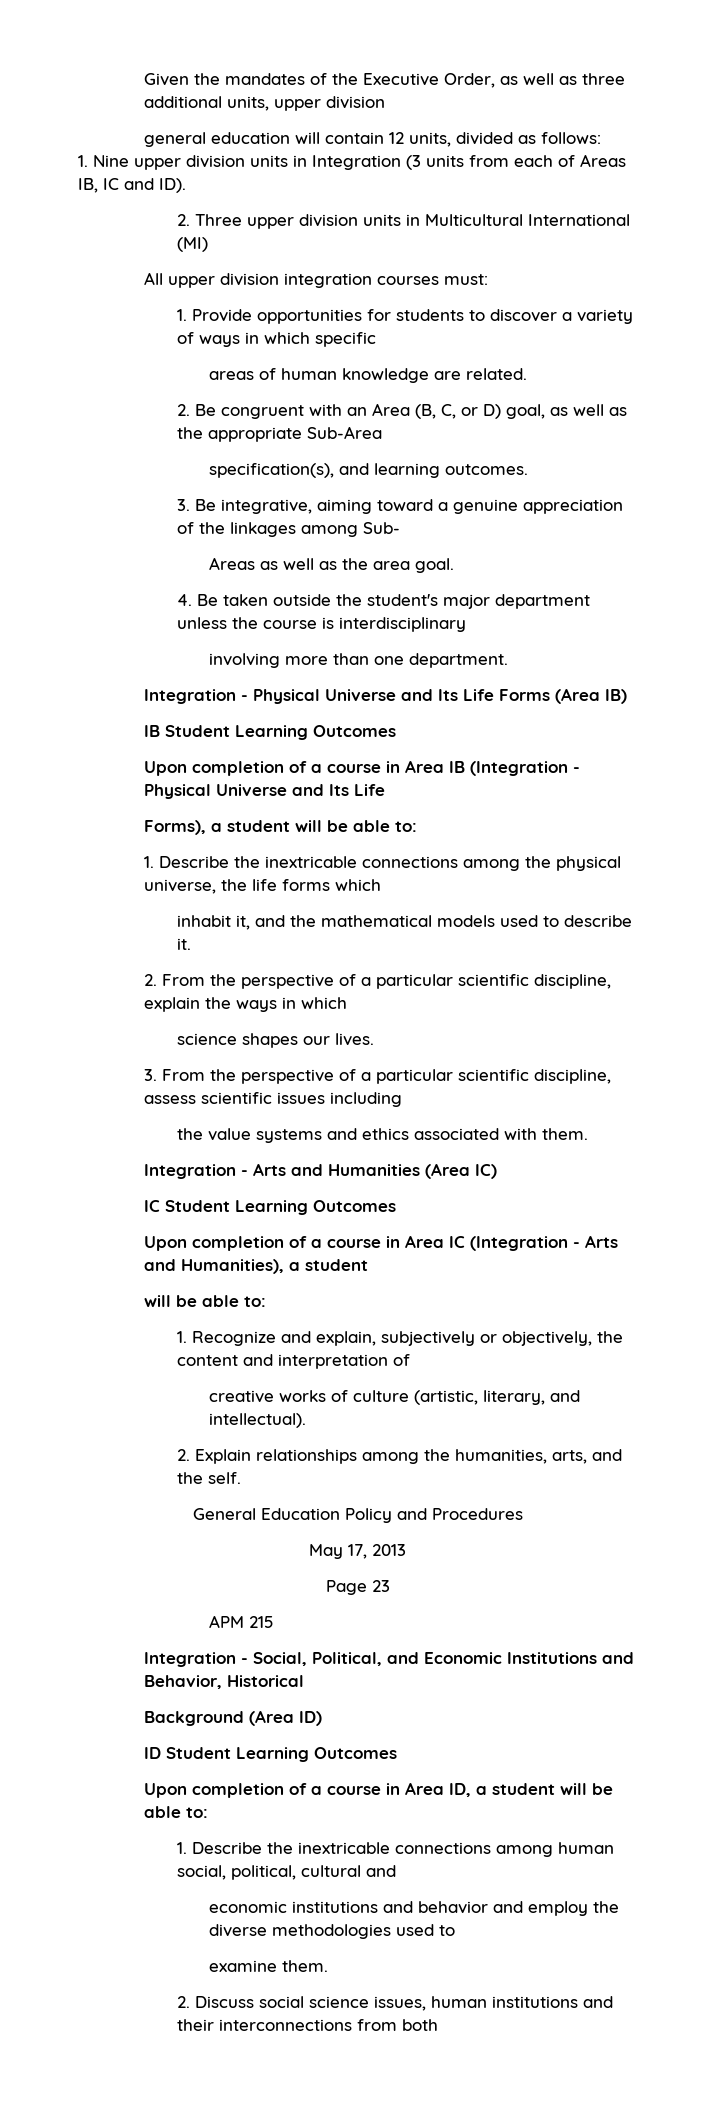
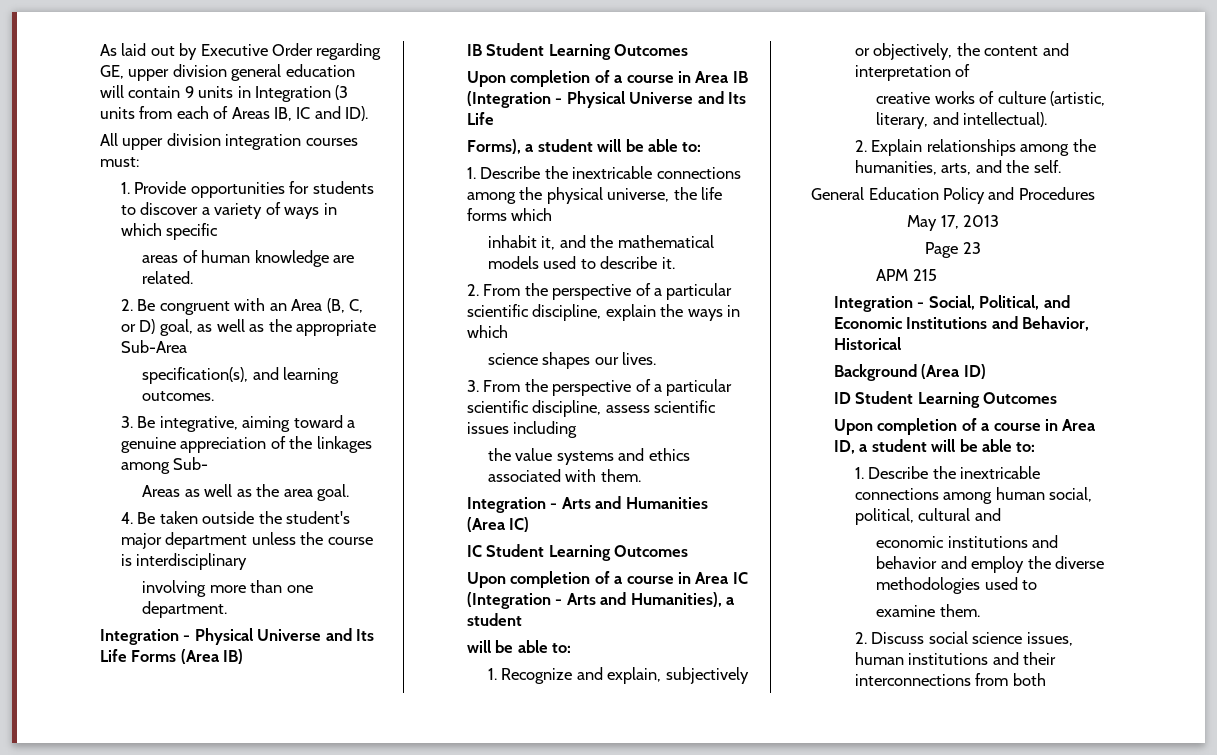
[143,73,625,88] [143,96,385,111] Given the mandates of the Executive Order, as well as three additional units, upper division // -> [99,43,382,60] [99,64,227,81] As laid out by Executive Order regarding GE, upper division
[388,132,601,147] [78,155,245,170] 12 units, divided as follows: // 1. Nine upper division -> [184,86,194,98] 9
[176,214,630,229] [176,237,208,252] // 2. Three upper division units in Multicultural International (MI) -> (369, 113) none

